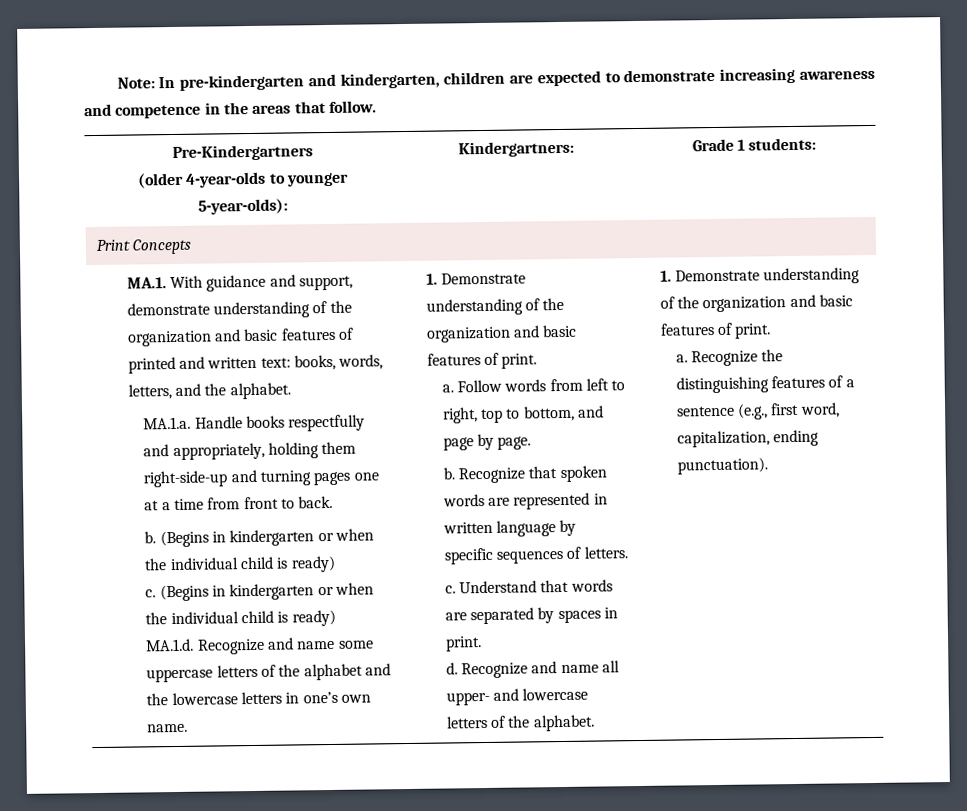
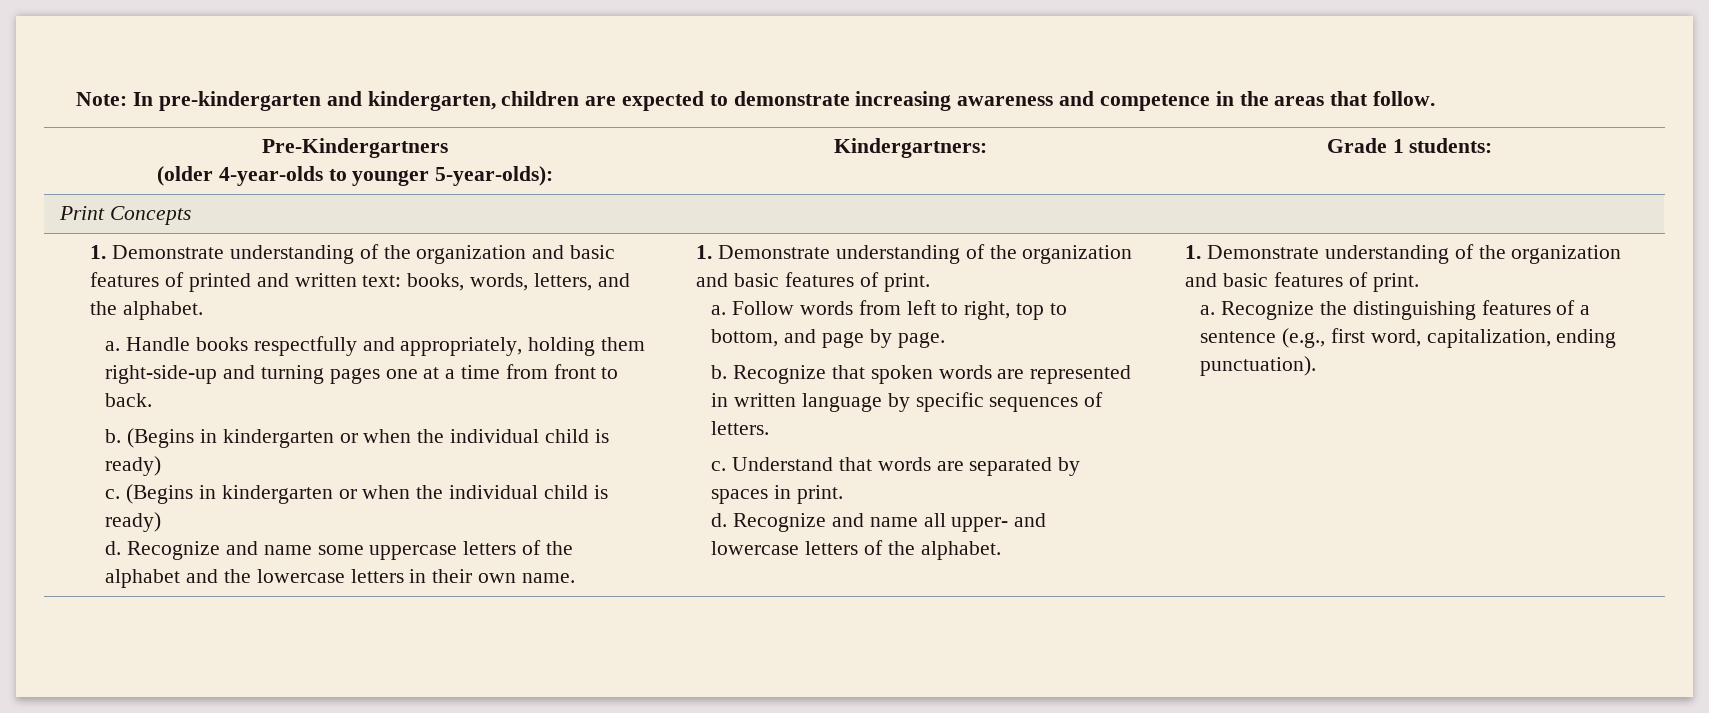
[126,274,353,292] [126,302,210,316] MA.1. With guidance and support, demonstrate -> [90,245,225,259] 1. Demonstrate
[143,416,192,430] MA.1.a. -> [105,341,121,351] a.
[145,638,195,652] MA.1.d. -> [105,541,122,555] d.
[302,691,338,704] one’s -> [432,569,473,583] their

